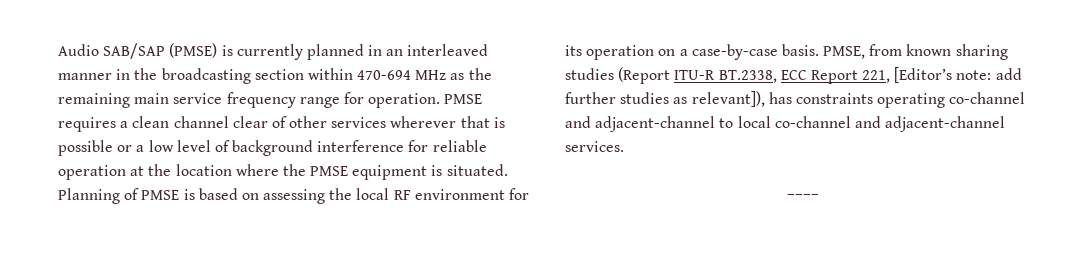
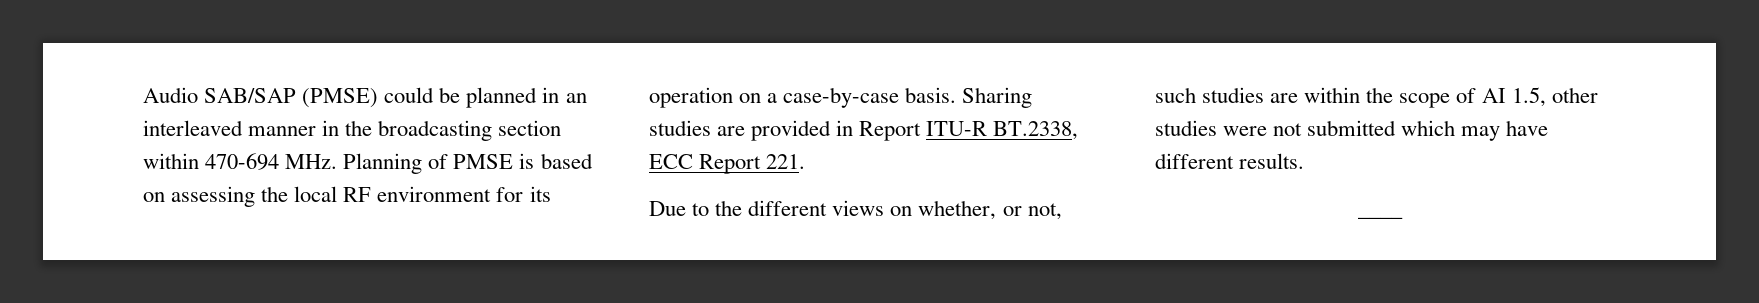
[221,44,303,60] is currently -> [384,87,461,103] could be
[415,68,492,80] [58,92,483,108] [58,116,505,132] [58,140,487,156] [58,164,508,180] MHz as the remaining main service frequency range for operation. PMSE requires a clean channel clear of other services wherever that is possible or a low level of background interference for reliable operation at the location where the PMSE equipment is situated. -> [285,154,338,169] MHz.
[823,44,1008,60] [565,67,1022,84] [565,91,1026,108] [565,116,1006,132] [565,141,624,152] PMSE, from known sharing studies (Report ITU-R BT.2338, ECC Report 221, [Editor’s note: add further studies as relevant]), has constraints operating co-channel and adjacent-channel to local co-channel and adjacent-channel services. -> [962,87,1033,108] [649,120,1079,141] [649,154,806,174] [649,200,1062,220] [1155,87,1598,108] [1155,120,1549,141] [1155,153,1305,169] Sharing studies are provided in Report ITU-R BT.2338, ECC Report 221. // Due to the different views on whether, or not, such studies are within the scope of AI 1.5, other studies were not submitted which may have different results.

